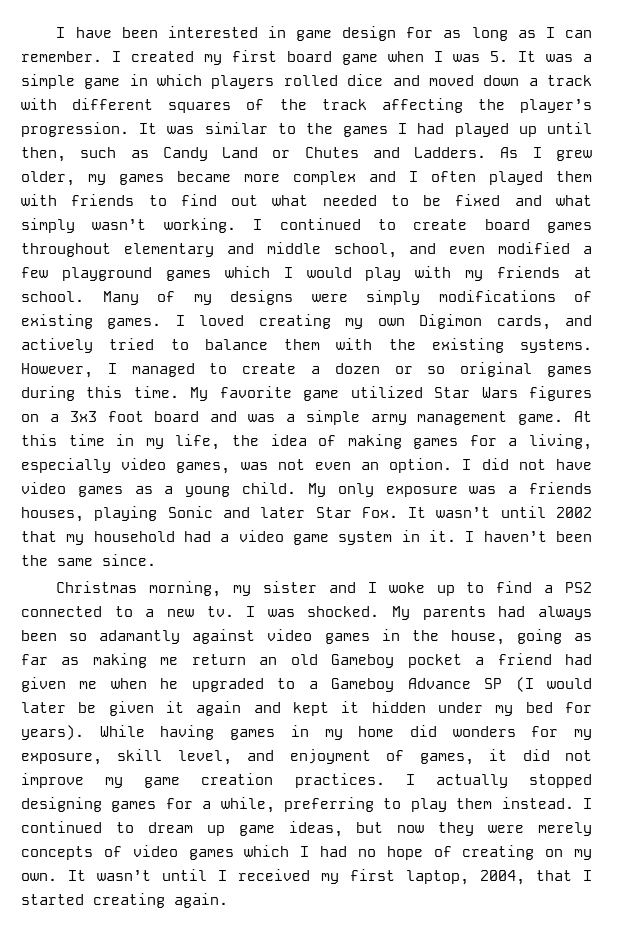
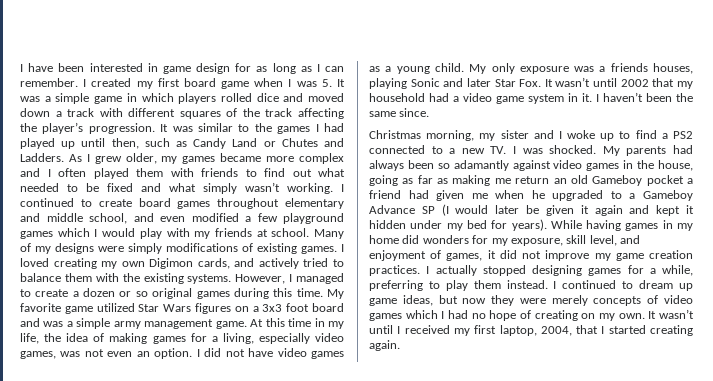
[206,606,234,617] tv. -> [490,146,507,154] TV.

